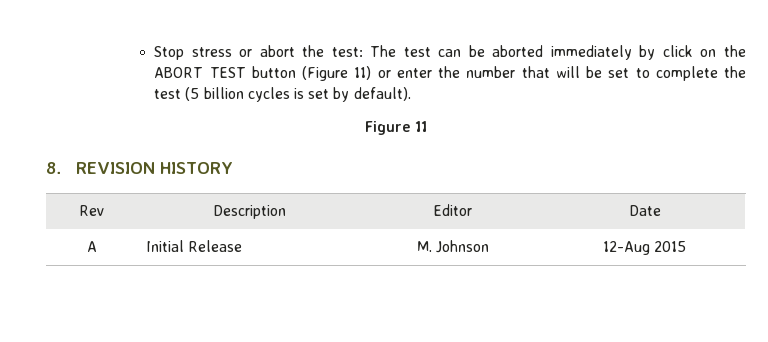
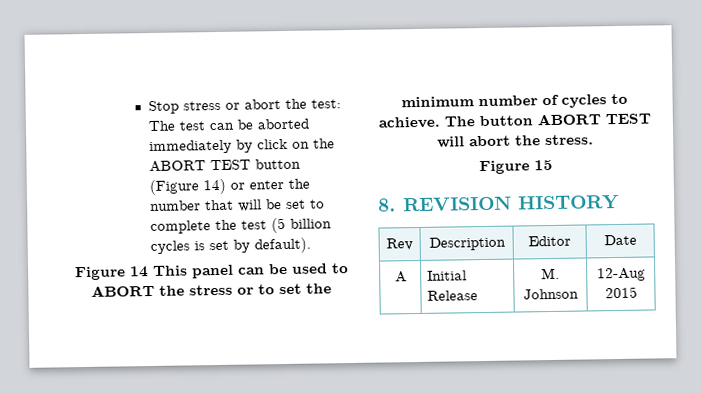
[354,66,372,80] 11) -> [203,178,227,195] 14)
[415,121,428,132] 11 -> [129,263,349,279] [91,283,332,297] [401,93,628,108] [378,113,651,129] [437,134,594,148] [478,159,553,175] 14 This panel can be used to ABORT the stress or to set the minimum number of cycles to achieve. The button ABORT TEST will abort the stress. // Figure 15

